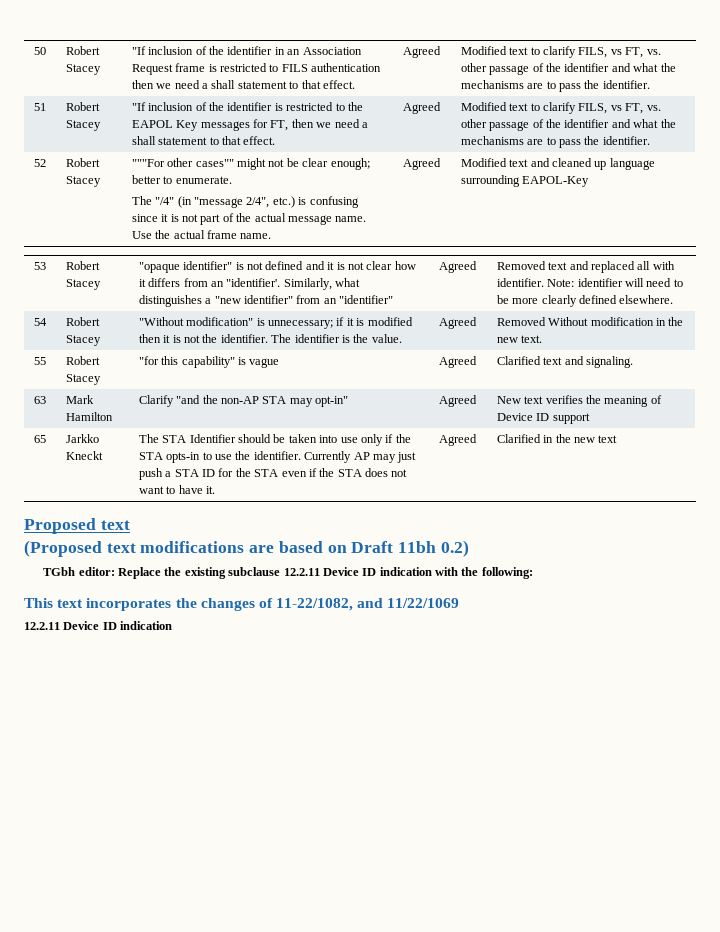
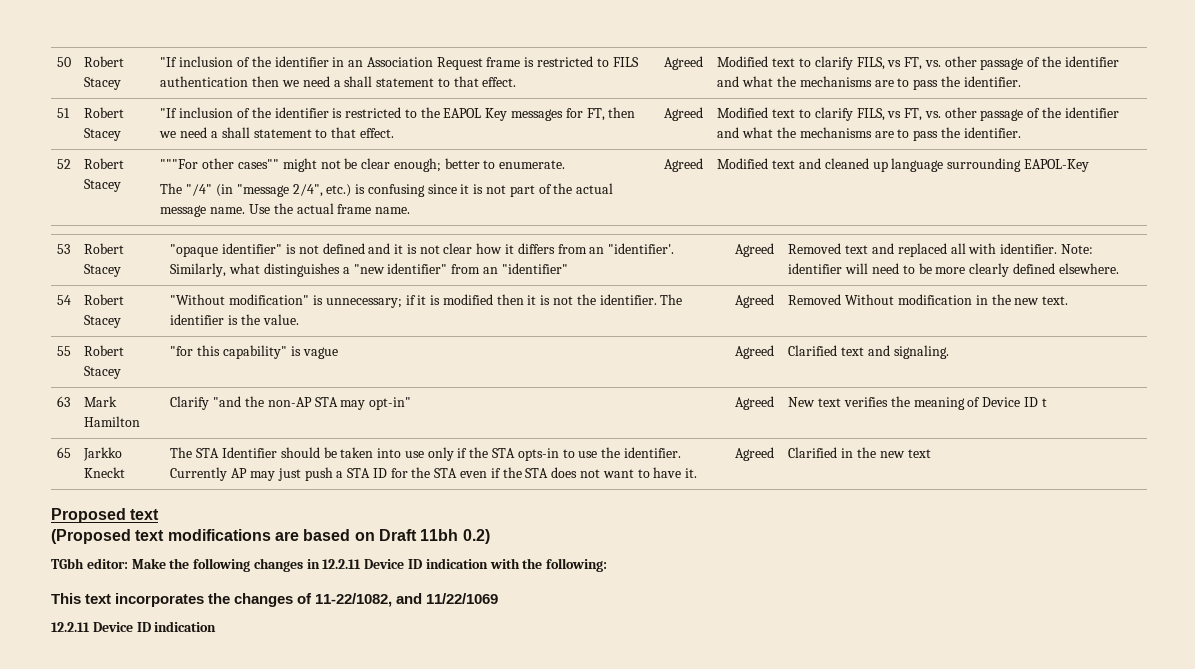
[552,413,590,424] support -> [1041,398,1047,407] t
[118,567,281,579] Replace the existing subclause -> [131,558,320,572] Make the following changes in

